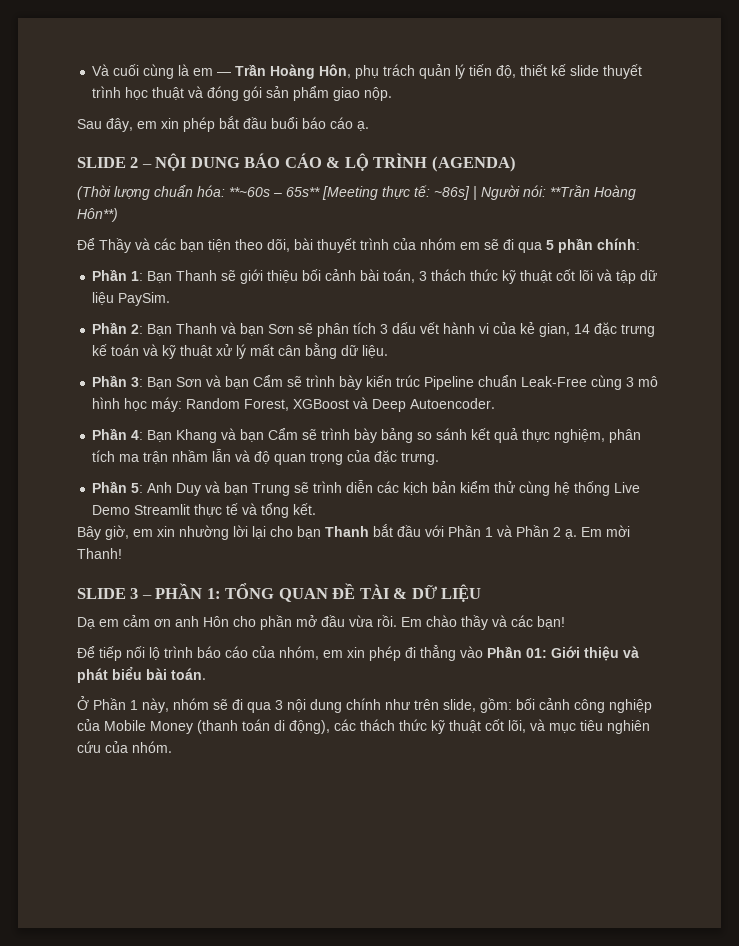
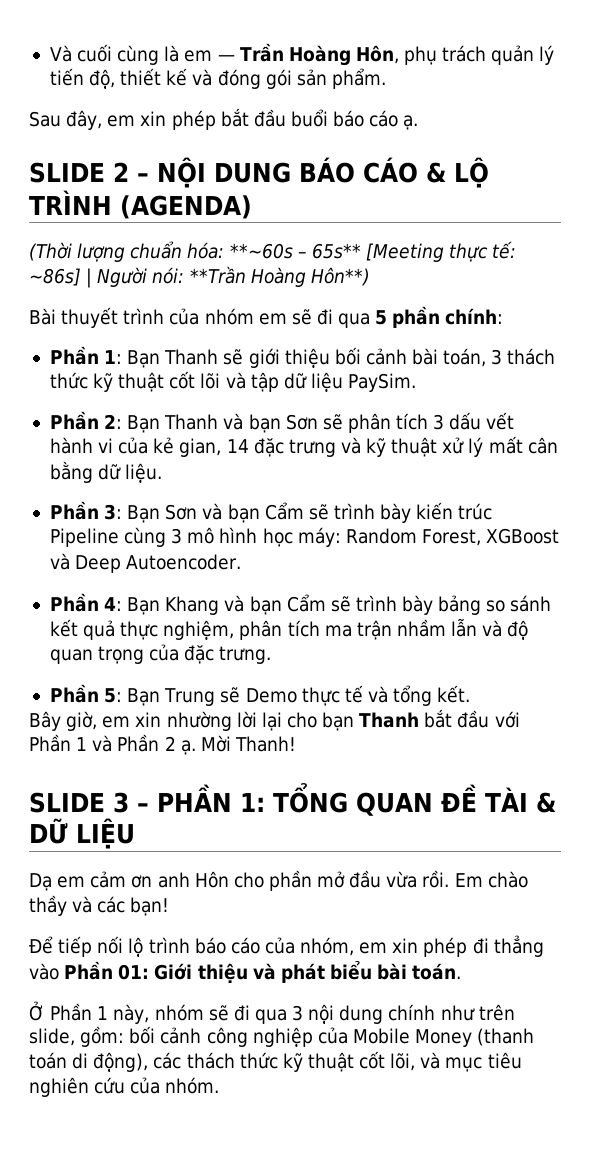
[570,64,643,79] [92,86,185,100] slide thuyết trình học thuật -> (188, 77) none
[293,86,393,101] phẩm giao nộp. -> [331,68,386,89] phẩm.
[77,238,313,253] Để Thầy và các bạn tiện theo dõi, bài -> [29,308,56,325] Bài
[92,344,140,356] kế toán -> (336, 448) none
[478,375,588,387] chuẩn Leak-Free -> (119, 537) none
[147,480,641,496] [92,504,191,515] Anh Duy và bạn Trung sẽ trình diễn các kịch bản kiểm thử cùng hệ thống Live Demo Streamlit -> [127,687,297,706] Bạn Trung sẽ Demo
[581,525,630,537] Em mời -> [200,735,231,752] Mời

